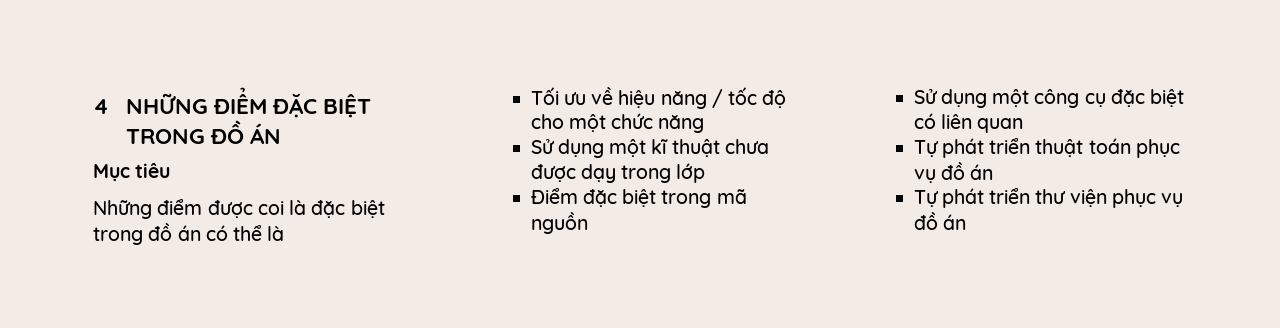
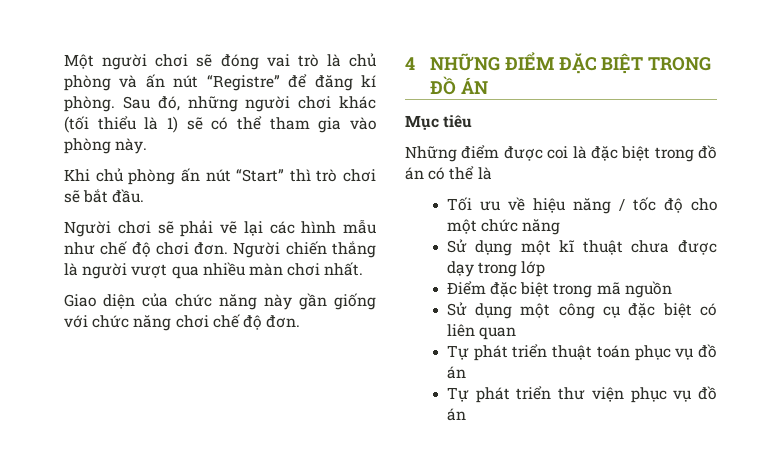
(93, 106) none -> [64,53,376,70] [64,74,376,91] [64,96,376,112] [64,116,376,133] [64,138,148,154] [64,168,376,185] [64,189,145,203] [64,220,376,237] [64,241,376,258] [64,262,364,279] [64,293,376,310] [64,314,301,331] Một người chơi sẽ đóng vai trò là chủ phòng và ấn nút “Registre” để đăng kí phòng. Sau đó, những người chơi khác (tối thiểu là 1) sẽ có thể tham gia vào phòng này. // Khi chủ phòng ấn nút “Start” thì trò chơi sẽ bắt đầu. // Người chơi sẽ phải vẽ lại các hình mẫu như chế độ chơi đơn. Người chiến thắng là người vượt qua nhiều màn chơi nhất. // Giao diện của chức năng này gần giống với chức năng chơi chế độ đơn. //

